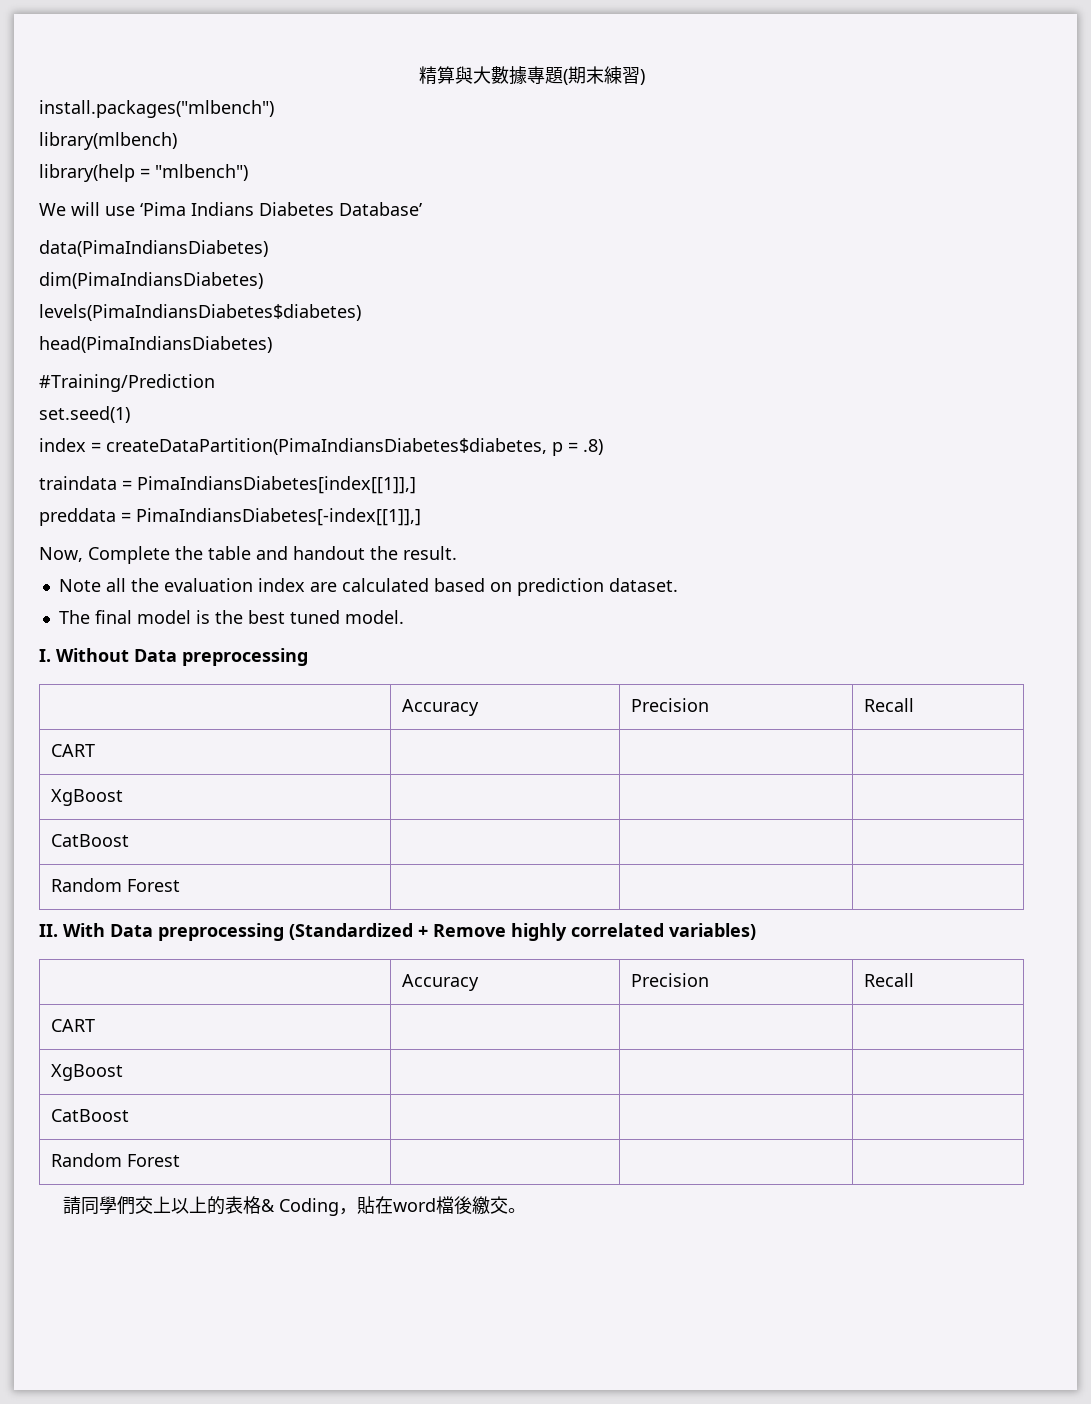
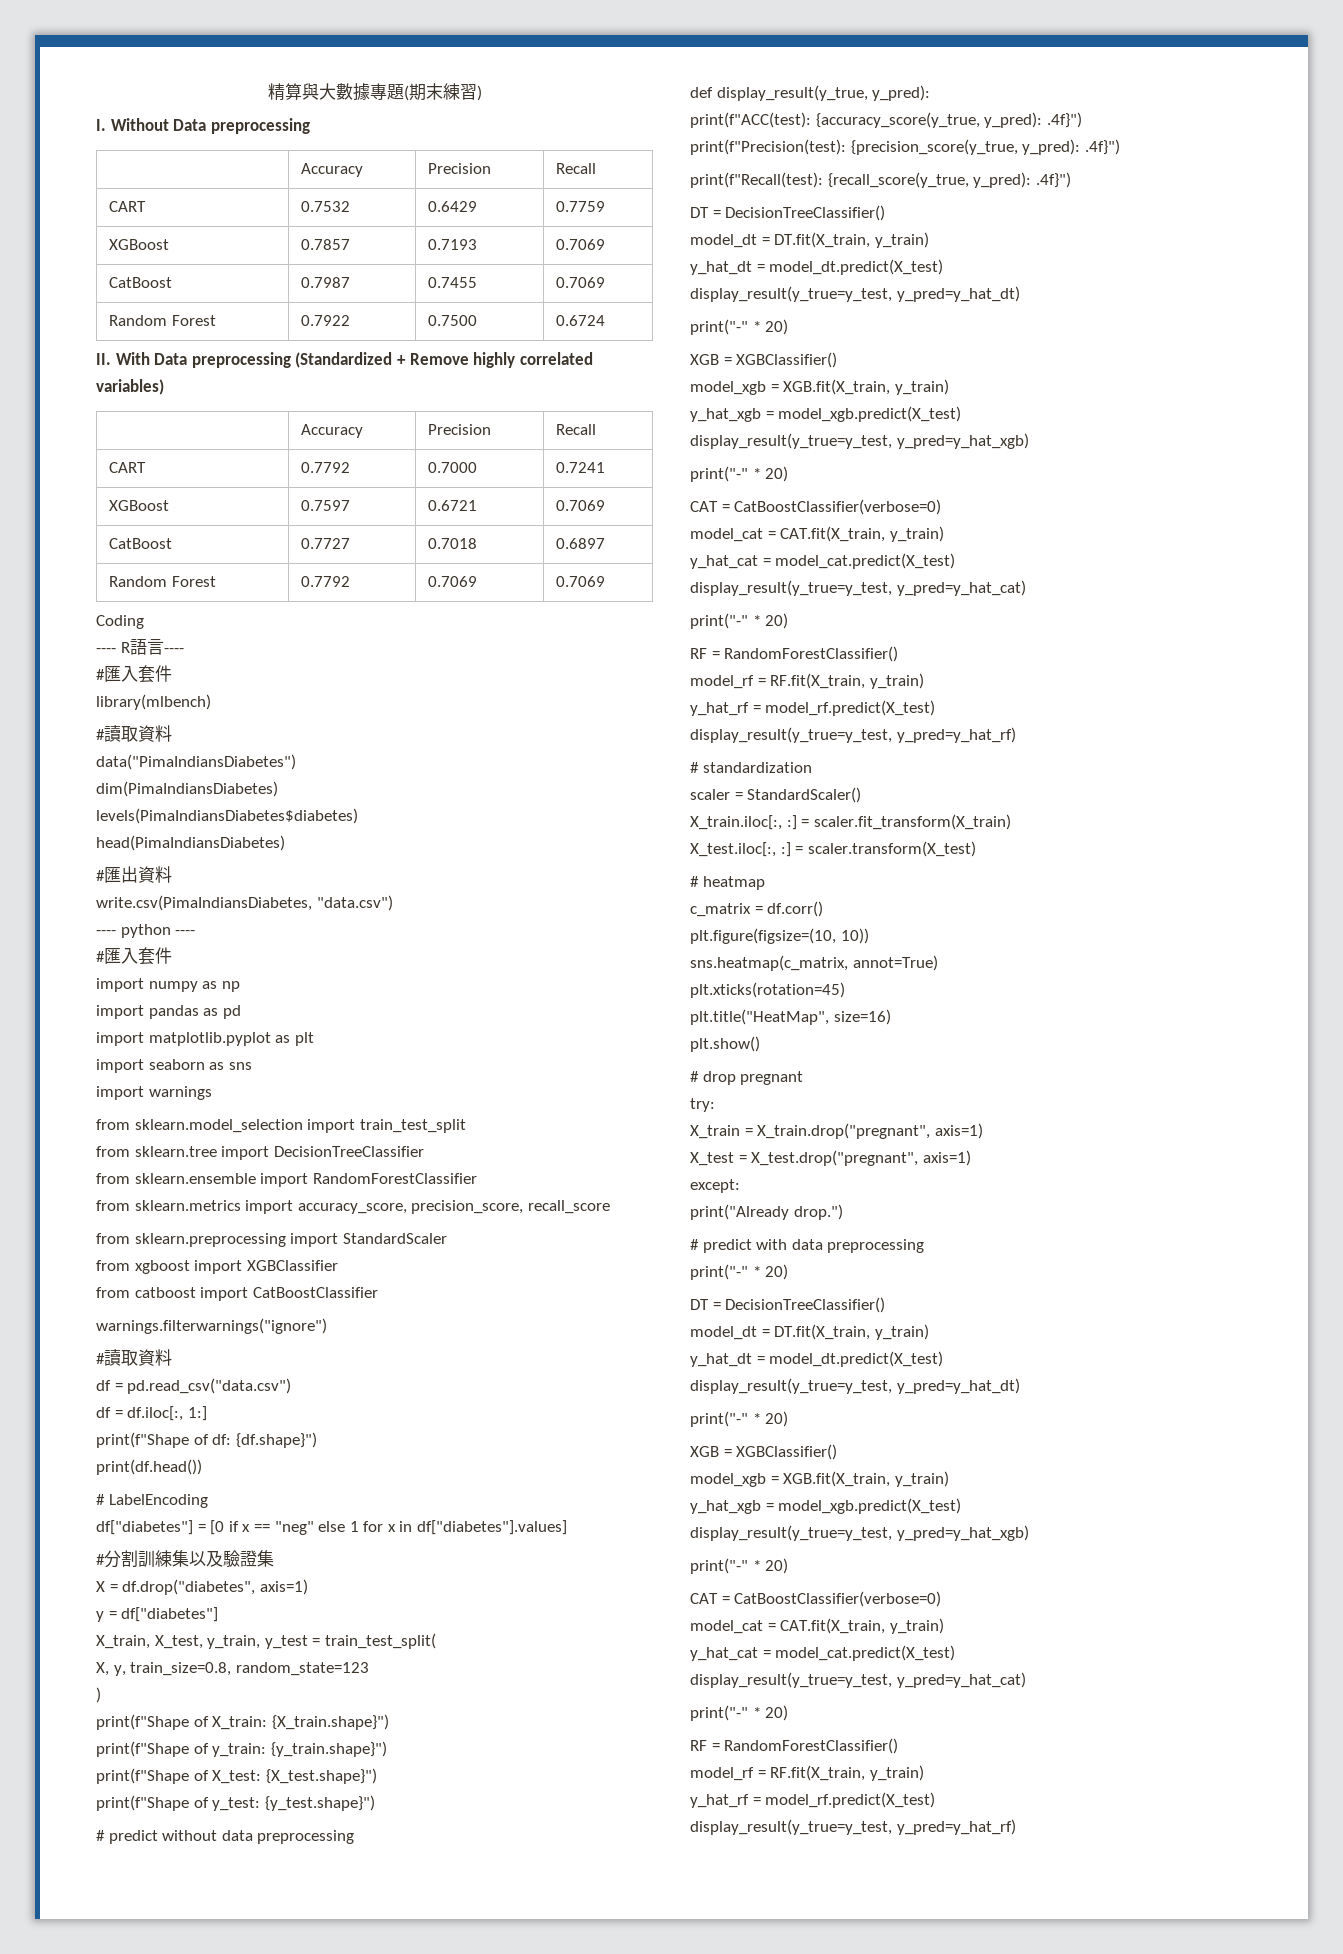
[39,100,274,118] [39,132,177,150] [39,164,248,182] [39,202,422,216] [39,240,268,257] [39,272,263,289] [39,304,361,321] [39,336,272,353] [39,374,215,392] [39,406,130,423] [39,438,603,456] [39,476,416,494] [39,508,421,526] [39,546,457,564] [58,578,678,596] [58,610,404,624] // install.packages("mlbench") // library(mlbench) // library(help = "mlbench") // We will use ‘Pima Indians Diabetes Database’ // data(PimaIndiansDiabetes) // dim(PimaIndiansDiabetes) // levels(PimaIndiansDiabetes$diabetes) // head(PimaIndiansDiabetes) // #Training/Prediction // set.seed(1) // index = createDataPartition(PimaIndiansDiabetes$diabetes, p = .8) // traindata = PimaIndiansDiabetes[index[[1]],] // preddata = PimaIndiansDiabetes[-index[[1]],] // Now, Complete the table and handout the result. // Note all the evaluation index are calculated based on prediction dataset. // The final model is the best tuned model. -> (482, 93) none
[51,789,124,806] [51,834,130,847] [51,878,181,892] | | // XgBoost | | | // CatBoost | | | // Random Forest | | | -> [301,201,351,212] [428,201,478,212] [556,201,606,212] [109,239,170,250] [301,239,351,250] [428,239,478,250] [556,239,606,250] [109,277,173,288] [301,277,351,288] [428,277,478,288] [556,277,606,288] [109,315,216,326] [301,315,351,326] [428,315,478,326] [556,315,606,326] 0.7532 | 0.6429 | 0.7759 // XGBoost | 0.7857 | 0.7193 | 0.7069 // CatBoost | 0.7987 | 0.7455 | 0.7069 // Random Forest | 0.7922 | 0.7500 | 0.6724
[51,1064,124,1081] [51,1109,130,1122] [51,1153,181,1167] [63,1196,527,1216] | | // XgBoost | | | // CatBoost | | | // Random Forest | | | // 請同學們交上以上的表格& Coding，貼在word檔後繳交。 -> [301,462,351,473] [428,462,478,473] [556,462,606,473] [109,500,170,511] [301,500,351,511] [428,500,478,511] [556,500,606,511] [109,538,173,549] [301,538,351,549] [428,538,478,549] [556,538,606,549] [109,576,216,587] [301,576,351,587] [428,576,478,587] [556,576,606,587] [96,615,144,629] [96,638,184,655] [96,665,172,683] [96,694,211,710] [96,725,172,742] [96,754,296,770] [96,781,278,797] [96,808,358,824] [96,835,285,851] [96,866,172,883] [96,895,393,911] [96,924,196,938] [96,947,172,965] [96,978,240,992] [96,1005,241,1019] [96,1032,314,1046] [96,1059,252,1073] [96,1086,212,1100] [96,1119,466,1133] [96,1146,424,1160] [96,1173,477,1187] [96,1200,610,1214] [96,1233,447,1247] [96,1260,338,1274] [96,1287,378,1301] [96,1318,327,1334] [96,1349,172,1366] [96,1378,292,1394] [96,1406,207,1421] [96,1432,317,1448] [96,1459,202,1475] [96,1494,208,1508] [96,1520,568,1535] [96,1550,274,1568] [96,1579,308,1595] [96,1607,219,1622] [96,1633,436,1649] [96,1662,369,1676] [96,1687,101,1703] [96,1714,389,1730] [96,1741,387,1757] [96,1768,377,1784] [96,1795,375,1811] [96,1830,355,1844] [690,85,931,101] [690,112,1082,128] [690,139,1120,155] [690,172,1071,188] [690,205,886,221] [690,232,929,248] [690,259,944,275] [690,286,1020,302] [690,319,789,335] [690,352,838,368] [690,379,949,395] [690,406,962,422] [690,433,1029,449] [690,466,789,482] [690,499,942,515] [690,526,944,542] [690,553,956,569] [690,580,1026,596] [690,613,789,629] [690,646,899,662] [690,673,924,689] [690,700,936,716] [690,727,1016,743] [690,762,812,773] [690,787,862,803] [690,814,1011,830] [690,841,976,857] [690,876,765,890] [690,901,824,917] [690,928,869,944] [690,955,938,971] [690,982,845,998] [690,1009,891,1025] [690,1036,760,1052] [690,1071,804,1085] [690,1098,715,1112] [690,1123,983,1139] [690,1150,971,1166] [690,1179,740,1193] [690,1204,843,1220] [690,1239,925,1253] [690,1264,789,1280] [690,1297,886,1313] [690,1324,929,1340] [690,1351,944,1367] [690,1378,1020,1394] [690,1411,789,1427] [690,1444,838,1460] [690,1471,949,1487] [690,1498,962,1514] [690,1525,1029,1541] [690,1558,789,1574] [690,1591,942,1607] [690,1618,944,1634] [690,1645,956,1661] [690,1672,1026,1688] [690,1705,789,1721] [690,1738,899,1754] [690,1765,924,1781] [690,1792,936,1808] [690,1819,1016,1835] 0.7792 | 0.7000 | 0.7241 // XGBoost | 0.7597 | 0.6721 | 0.7069 // CatBoost | 0.7727 | 0.7018 | 0.6897 // Random Forest | 0.7792 | 0.7069 | 0.7069 // Coding // ---- R語言---- // #匯入套件 // library(mlbench) // #讀取資料 // data("PimaIndiansDiabetes") // dim(PimaIndiansDiabetes) // levels(PimaIndiansDiabetes$diabetes) // head(PimaIndiansDiabetes) // #匯出資料 // write.csv(PimaIndiansDiabetes, "data.csv") // ---- python ---- // #匯入套件 // import numpy as np // import pandas as pd // import matplotlib.pyplot as plt // import seaborn as sns // import warnings // from sklearn.model_selection import train_test_split // from sklearn.tree import DecisionTreeClassifier // from sklearn.ensemble import RandomForestClassifier // from sklearn.metrics import accuracy_score, precision_score, recall_score // from sklearn.preprocessing import StandardScaler // from xgboost import XGBClassifier // from catboost import CatBoostClassifier // warnings.filterwarnings("ignore") // #讀取資料 // df = pd.read_csv("data.csv") // df = df.iloc[:, 1:] // print(f"Shape of df: {df.shape}") // print(df.head()) // # LabelEncoding // df["diabetes"] = [0 if x == "neg" else 1 for x in df["diabetes"].values] // #分割訓練集以及驗證集 // X = df.drop("diabetes", axis=1) // y = df["diabetes"] // X_train, X_test, y_train, y_test = train_test_split( // X, y, train_size=0.8, random_state=123 // ) // print(f"Shape of X_train: {X_train.shape}") // print(f"Shape of y_train: {y_train.shape}") // print(f"Shape of X_test: {X_test.shape}") // print(f"Shape of y_test: {y_test.shape}") // # predict without data preprocessing // def display_result(y_true, y_pred): // print(f"ACC(test): {accuracy_score(y_true, y_pred): .4f}") // print(f"Precision(test): {precision_score(y_true, y_pred): .4f}") // print(f"Recall(test): {recall_score(y_true, y_pred): .4f}") // DT = DecisionTreeClassifier() // model_dt = DT.fit(X_train, y_train) // y_hat_dt = model_dt.predict(X_test) // display_result(y_true=y_test, y_pred=y_hat_dt) // print("-" * 20) // XGB = XGBClassifier() // model_xgb = XGB.fit(X_train, y_train) // y_hat_xgb = model_xgb.predict(X_test) // display_result(y_true=y_test, y_pred=y_hat_xgb) // print("-" * 20) // CAT = CatBoostClassifier(verbose=0) // model_cat = CAT.fit(X_train, y_train) // y_hat_cat = model_cat.predict(X_test) // display_result(y_true=y_test, y_pred=y_hat_cat) // print("-" * 20) // RF = RandomForestClassifier() // model_rf = RF.fit(X_train, y_train) // y_hat_rf = model_rf.predict(X_test) // display_result(y_true=y_test, y_pred=y_hat_rf) // # standardization // scaler = StandardScaler() // X_train.iloc[:, :] = scaler.fit_transform(X_train) // X_test.iloc[:, :] = scaler.transform(X_test) // # heatmap // c_matrix = df.corr() // plt.figure(figsize=(10, 10)) // sns.heatmap(c_matrix, annot=True) // plt.xticks(rotation=45) // plt.title("HeatMap", size=16) // plt.show() // # drop pregnant // try: // X_train = X_train.drop("pregnant", axis=1) // X_test = X_test.drop("pregnant", axis=1) // except: // print("Already drop.") // # predict with data preprocessing // print("-" * 20) // DT = DecisionTreeClassifier() // model_dt = DT.fit(X_train, y_train) // y_hat_dt = model_dt.predict(X_test) // display_result(y_true=y_test, y_pred=y_hat_dt) // print("-" * 20) // XGB = XGBClassifier() // model_xgb = XGB.fit(X_train, y_train) // y_hat_xgb = model_xgb.predict(X_test) // display_result(y_true=y_test, y_pred=y_hat_xgb) // print("-" * 20) // CAT = CatBoostClassifier(verbose=0) // model_cat = CAT.fit(X_train, y_train) // y_hat_cat = model_cat.predict(X_test) // display_result(y_true=y_test, y_pred=y_hat_cat) // print("-" * 20) // RF = RandomForestClassifier() // model_rf = RF.fit(X_train, y_train) // y_hat_rf = model_rf.predict(X_test) // display_result(y_true=y_test, y_pred=y_hat_rf)

